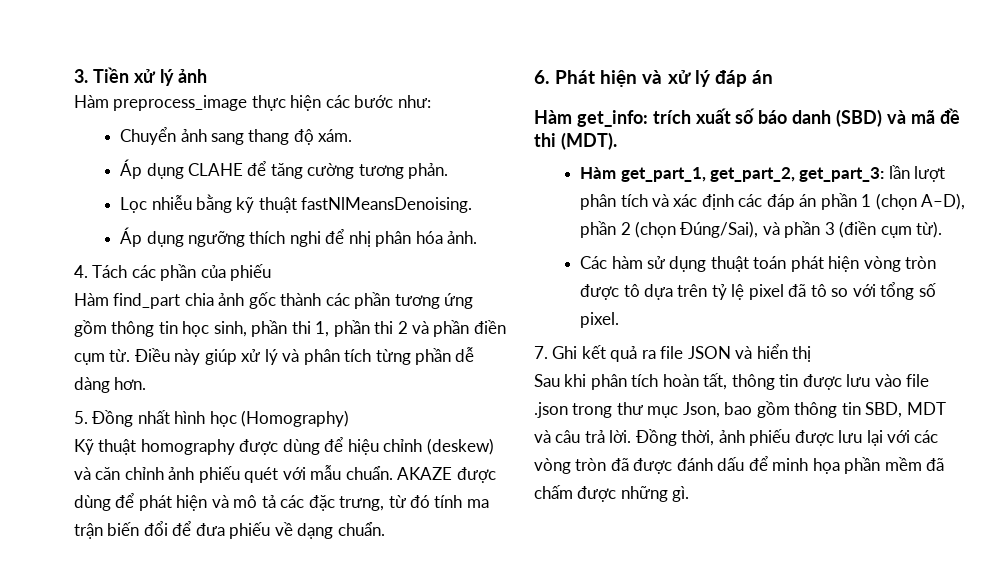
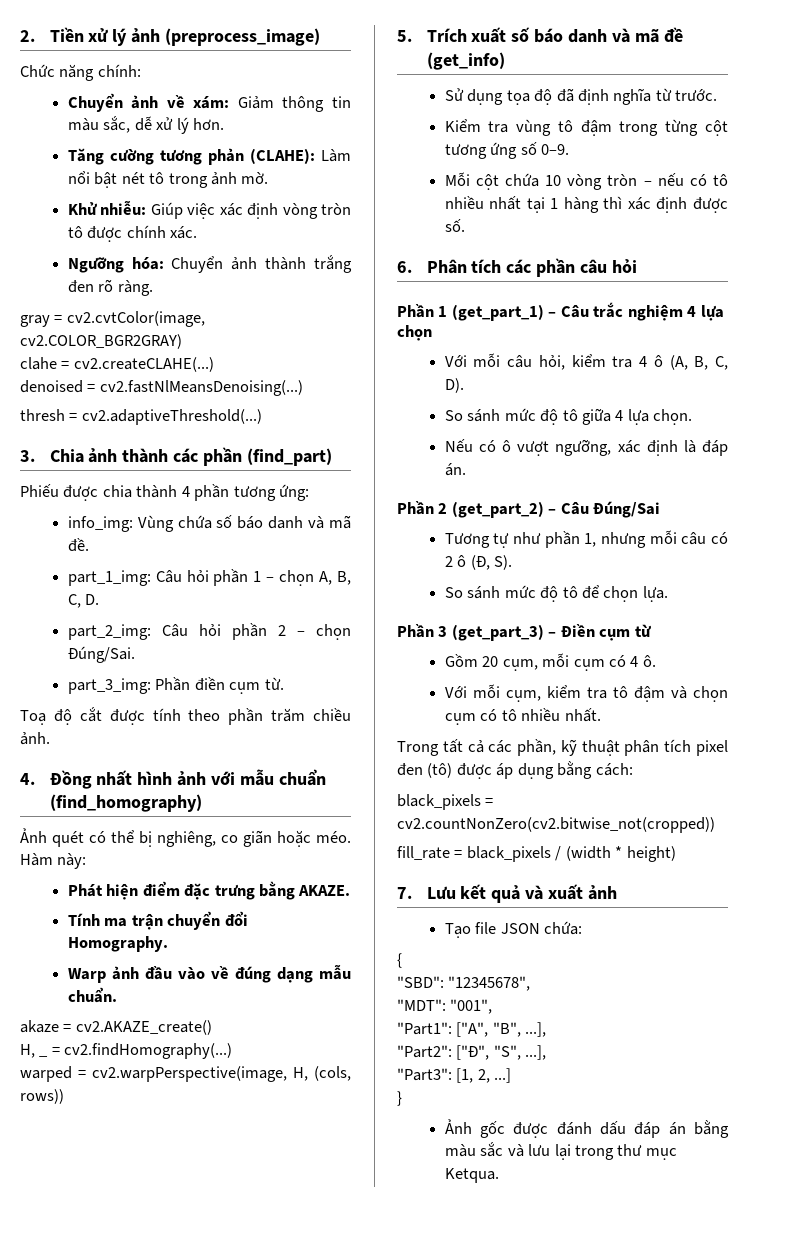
[74,69,88,83] 3. -> [20,30,35,42] 2.
[74,95,431,111] [120,127,353,145] [120,159,449,179] [120,194,473,213] [120,227,478,247] [74,264,272,281] [74,292,474,309] [74,320,506,337] [74,347,475,365] [74,377,147,393] [74,410,350,427] [74,437,494,455] [74,465,496,483] [74,493,489,511] [74,521,385,539] [534,70,773,87] [534,110,691,127] // Hàm preprocess_image thực hiện các bước như: // Chuyển ảnh sang thang độ xám. // Áp dụng CLAHE để tăng cường tương phản. // Lọc nhiễu bằng kỹ thuật fastNlMeansDenoising. // Áp dụng ngưỡng thích nghi để nhị phân hóa ảnh. // 4. Tách các phần của phiếu // Hàm find_part chia ảnh gốc thành các phần tương ứng gồm thông tin học sinh, phần thi 1, phần thi 2 và phần điền cụm từ. Điều này giúp xử lý và phân tích từng phần dễ dàng hơn. // 5. Đồng nhất hình học (Homography) // Kỹ thuật homography được dùng để hiệu chỉnh (deskew) và căn chỉnh ảnh phiếu quét với mẫu chuẩn. AKAZE được dùng để phát hiện và mô tả các đặc trưng, từ đó tính ma trận biến đổi để đưa phiếu về dạng chuẩn. // 6. Phát hiện và xử lý đáp án // Hàm get_info: trích -> [165,28,321,46] [20,64,141,81] [67,93,352,112] [67,116,224,134] [67,148,352,165] [67,171,269,188] [67,201,351,219] [67,225,198,242] [67,255,353,273] [67,279,153,296] [20,311,205,327] [20,334,182,349] [20,357,214,372] [20,380,303,396] [20,409,262,425] [20,447,332,466] [20,484,310,501] [67,515,351,532] [67,538,89,551] [67,569,351,586] [67,594,100,608] [67,623,352,640] [67,646,135,663] [67,677,284,694] [20,707,351,725] [20,732,50,745] [20,769,326,789] [49,794,202,812] [20,828,351,847] [20,853,87,869] [67,881,351,900] [67,911,248,930] [67,936,168,952] [67,965,351,983] [67,987,117,1003] [20,1020,212,1035] [20,1044,49,1058] [51,1043,233,1059] [20,1066,351,1082] [20,1089,64,1104] [397,28,467,42] (preprocess_image) // Chức năng chính: // Chuyển ảnh về xám: Giảm thông tin màu sắc, dễ xử lý hơn. // Tăng cường tương phản (CLAHE): Làm nổi bật nét tô trong ảnh mờ. // Khử nhiễu: Giúp việc xác định vòng tròn tô được chính xác. // Ngưỡng hóa: Chuyển ảnh thành trắng đen rõ ràng. // gray = cv2.cvtColor(image, cv2.COLOR_BGR2GRAY) // clahe = cv2.createCLAHE(...) // denoised = cv2.fastNlMeansDenoising(...) // thresh = cv2.adaptiveThreshold(...) // 3. Chia ảnh thành các phần (find_part) // Phiếu được chia thành 4 phần tương ứng: // info_img: Vùng chứa số báo danh và mã đề. // part_1_img: Câu hỏi phần 1 – chọn A, B, C, D. // part_2_img: Câu hỏi phần 2 – chọn Đúng/Sai. // part_3_img: Phần điền cụm từ. // Toạ độ cắt được tính theo phần trăm chiều ảnh. // 4. Đồng nhất hình ảnh với mẫu chuẩn (find_homography) // Ảnh quét có thể bị nghiêng, co giãn hoặc méo. Hàm này: // Phát hiện điểm đặc trưng bằng AKAZE. // Tính ma trận chuyển đổi Homography. // Warp ảnh đầu vào về đúng dạng mẫu chuẩn. // akaze = cv2.AKAZE_create() // H, _ = cv2.findHomography(...) // warped = cv2.warpPerspective(image, H, (cols, rows)) // 5. Trích
[836,109,883,127] (SBD) -> (608, 36) none
[534,132,617,150] [580,165,946,182] [580,193,966,210] [580,221,943,238] [580,256,937,272] [580,282,937,300] [580,312,620,328] [534,344,812,362] [534,373,930,390] [534,401,946,418] [534,429,939,446] [534,456,945,474] [534,485,690,502] thi (MDT). // Hàm get_part_1, get_part_2, get_part_3: lần lượt phân tích và xác định các đáp án phần 1 (chọn A–D), phần 2 (chọn Đúng/Sai), và phần 3 (điền cụm từ). // Các hàm sử dụng thuật toán phát hiện vòng tròn được tô dựa trên tỷ lệ pixel đã tô so với tổng số pixel. // 7. Ghi kết quả ra file JSON và hiển thị // Sau khi phân tích hoàn tất, thông tin được lưu vào file .json trong thư mục Json, bao gồm thông tin SBD, MDT và câu trả lời. Đồng thời, ảnh phiếu được lưu lại với các vòng tròn đã được đánh dấu để minh họa phần mềm đã chấm được những gì. -> [426,52,505,70] [444,88,718,105] [444,119,728,136] [444,142,570,159] [444,172,728,190] [444,196,728,213] [444,219,465,232] [397,258,637,277] [397,302,724,321] [397,325,432,341] [444,353,728,370] [444,378,464,393] [444,408,693,425] [444,439,728,456] [444,463,466,476] [397,501,661,518] [444,530,728,548] [444,555,513,570] [444,585,668,602] [397,624,651,641] [444,653,656,671] [444,684,728,702] [444,708,601,725] [397,739,728,756] [397,761,633,779] [397,794,494,810] [397,817,715,833] [397,846,676,862] [397,884,617,903] [444,921,583,938] [397,953,402,968] [397,976,531,991] [397,999,493,1014] [397,1022,547,1037] [397,1045,547,1060] [397,1068,512,1083] [397,1091,402,1106] [444,1119,729,1138] [444,1142,677,1160] [444,1168,499,1183] (get_info) // Sử dụng tọa độ đã định nghĩa từ trước. // Kiểm tra vùng tô đậm trong từng cột tương ứng số 0–9. // Mỗi cột chứa 10 vòng tròn – nếu có tô nhiều nhất tại 1 hàng thì xác định được số. // 6. Phân tích các phần câu hỏi // Phần 1 (get_part_1) – Câu trắc nghiệm 4 lựa chọn // Với mỗi câu hỏi, kiểm tra 4 ô (A, B, C, D). // So sánh mức độ tô giữa 4 lựa chọn. // Nếu có ô vượt ngưỡng, xác định là đáp án. // Phần 2 (get_part_2) – Câu Đúng/Sai // Tương tự như phần 1, nhưng mỗi câu có 2 ô (Đ, S). // So sánh mức độ tô để chọn lựa. // Phần 3 (get_part_3) – Điền cụm từ // Gồm 20 cụm, mỗi cụm có 4 ô. // Với mỗi cụm, kiểm tra tô đậm và chọn cụm có tô nhiều nhất. // Trong tất cả các phần, kỹ thuật phân tích pixel đen (tô) được áp dụng bằng cách: // black_pixels = cv2.countNonZero(cv2.bitwise_not(cropped)) // fill_rate = black_pixels / (width * height) // 7. Lưu kết quả và xuất ảnh // Tạo file JSON chứa: // { // "SBD": "12345678", // "MDT": "001", // "Part1": ["A", "B", ...], // "Part2": ["Đ", "S", ...], // "Part3": [1, 2, ...] // } // Ảnh gốc được đánh dấu đáp án bằng màu sắc và lưu lại trong thư mục Ketqua.

